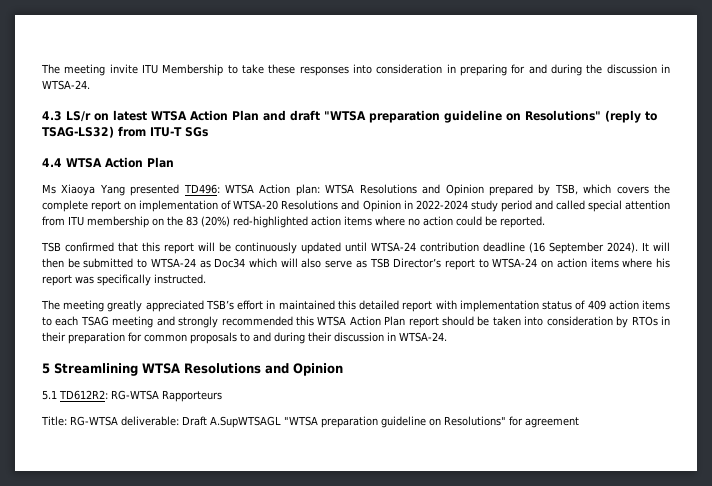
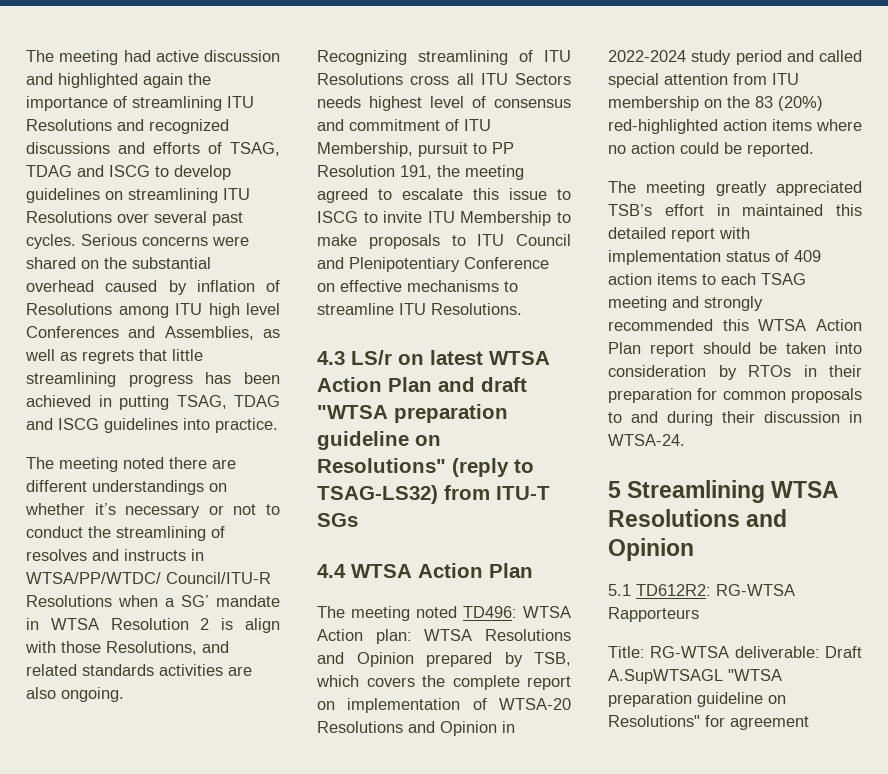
[41,64,670,76] [42,80,90,90] The meeting invite ITU Membership to take these responses into consideration in preparing for and during the discussion in WTSA-24. -> [26,50,280,65] [26,73,211,88] [26,96,254,111] [26,119,229,134] [26,142,280,156] [26,165,231,180] [26,188,250,203] [26,211,243,226] [26,234,249,249] [26,257,211,269] [26,280,280,295] [26,303,280,318] [26,326,280,340] [25,349,203,364] [26,372,280,387] [26,395,280,410] [26,418,278,433] [26,457,236,472] [26,480,227,495] [25,503,280,518] [26,526,225,541] [26,549,204,561] [26,572,271,584] [26,595,280,607] [26,618,280,633] [25,641,229,655] [26,664,252,676] [26,687,124,702] [317,50,571,65] [317,73,571,85] [317,96,571,111] [317,119,491,131] [317,142,514,157] [317,165,524,180] [317,188,571,203] [317,211,571,226] [317,234,571,249] [317,257,549,272] [317,280,518,292] [317,303,522,315] The meeting had active discussion and highlighted again the importance of streamlining ITU Resolutions and recognized discussions and efforts of TSAG, TDAG and ISCG to develop guidelines on streamlining ITU Resolutions over several past cycles. Serious concerns were shared on the substantial overhead caused by inflation of Resolutions among ITU high level Conferences and Assemblies, as well as regrets that little streamlining progress has been achieved in putting TSAG, TDAG and ISCG guidelines into practice. // The meeting noted there are different understandings on whether it’s necessary or not to conduct the streamlining of resolves and instructs in WTSA/PP/WTDC/ Council/ITU-R Resolutions when a SG’ mandate in WTSA Resolution 2 is align with those Resolutions, and related standards activities are also ongoing. // Recognizing streamlining of ITU Resolutions cross all ITU Sectors needs highest level of consensus and commitment of ITU Membership, pursuit to PP Resolution 191, the meeting agreed to escalate this issue to ISCG to invite ITU Membership to make proposals to ITU Council and Plenipotentiary Conference on effective mechanisms to streamline ITU Resolutions.
[42,184,180,196] Ms Xiaoya Yang presented -> [317,606,457,621] The meeting noted
[41,242,670,254] [42,258,670,270] [42,274,206,286] // TSB confirmed that this report will be continuously updated until WTSA-24 contribution deadline (16 September 2024). It will then be submitted to WTSA-24 as Doc34 which will also serve as TSB Director’s report to WTSA-24 on action items where his report was specifically instructed. -> (814, 149) none

